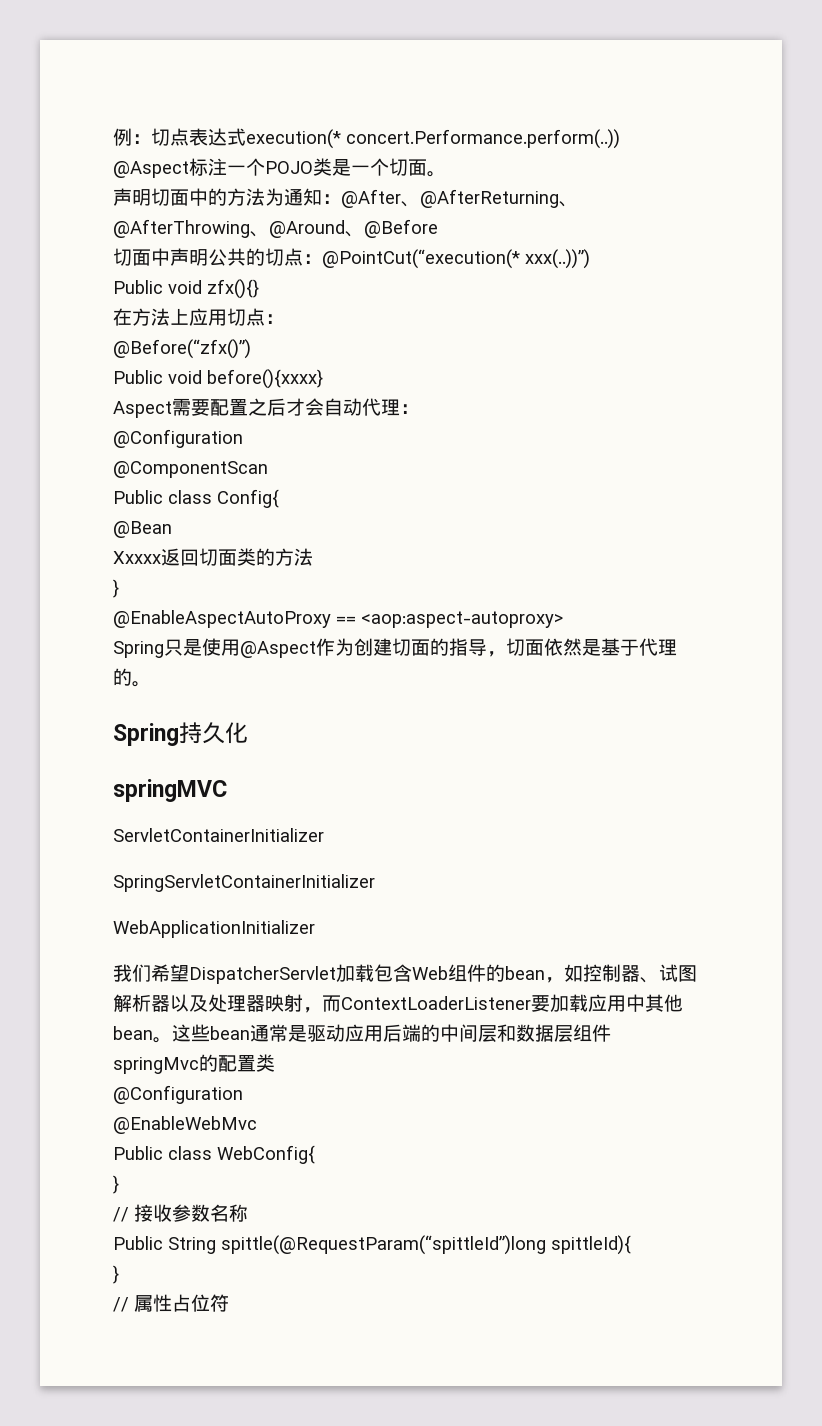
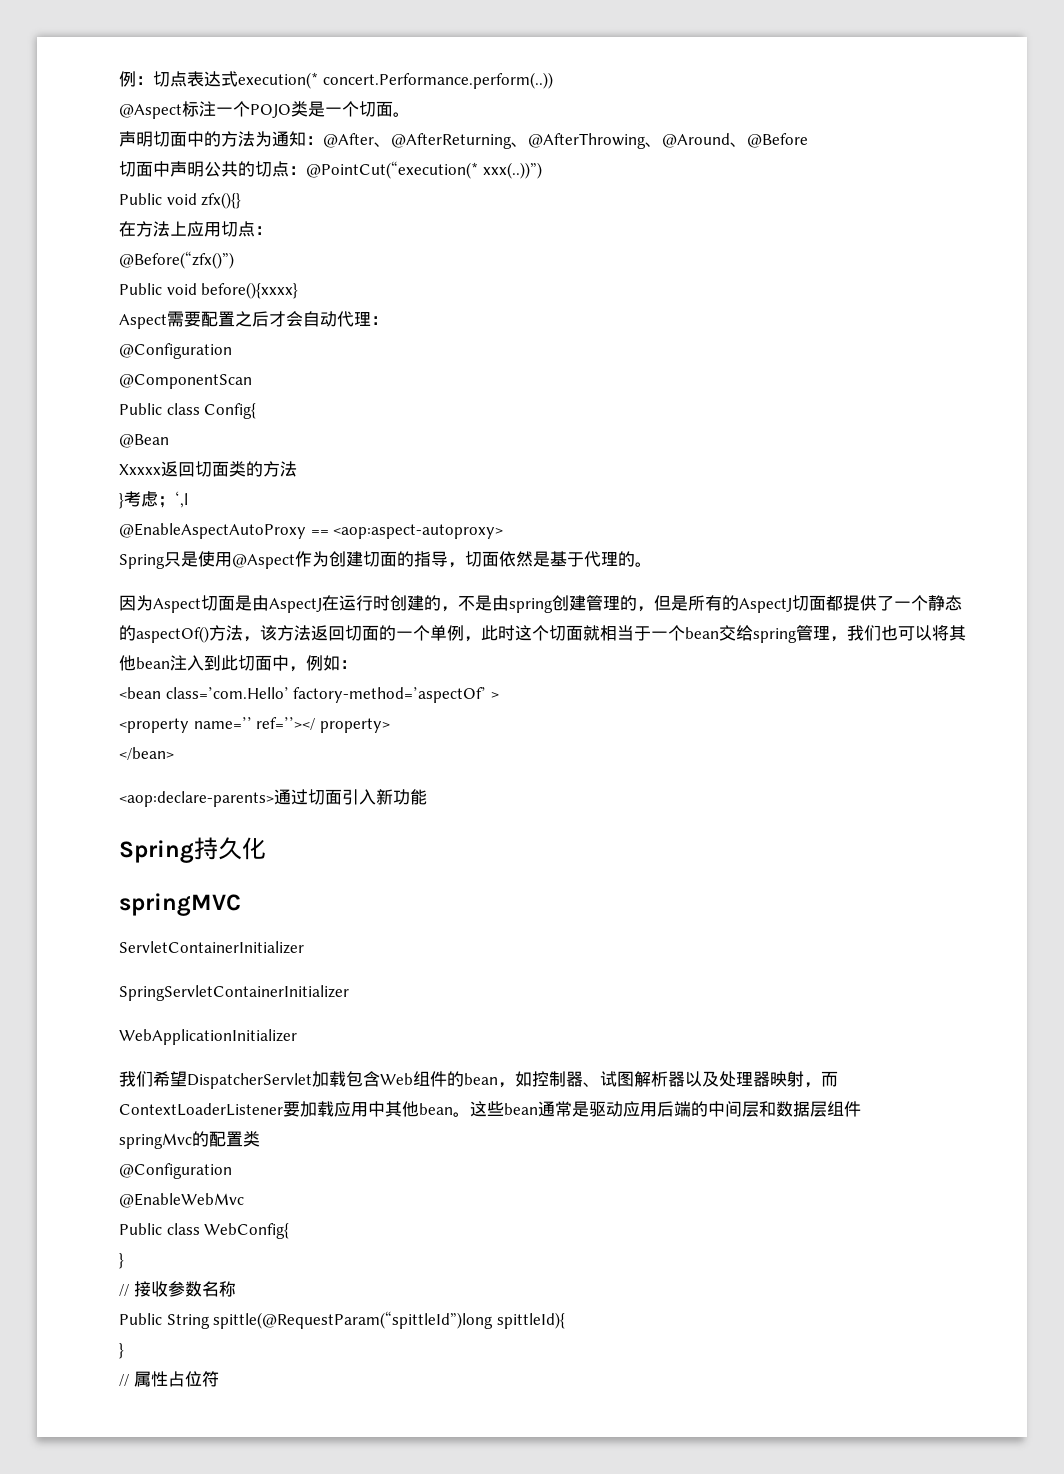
(119, 588) none -> [124,491,188,508] 考虑；‘,l
(151, 684) none -> [119,595,962,613] [119,625,966,643] [119,655,357,672] [119,687,499,703] [119,717,390,733] [119,747,174,760] [119,789,427,807] // 因为Aspect切面是由AspectJ在运行时创建的，不是由spring创建管理的，但是所有的AspectJ切面都提供了一个静态的aspectOf()方法，该方法返回切面的一个单例，此时这个切面就相当于一个bean交给spring管理，我们也可以将其他bean注入到此切面中，例如： // <bean class=’com.Hello’ factory-method=’aspectOf’ > // <property name=’’ ref=’’></ property> // </bean> // <aop:declare-parents>通过切面引入新功能

